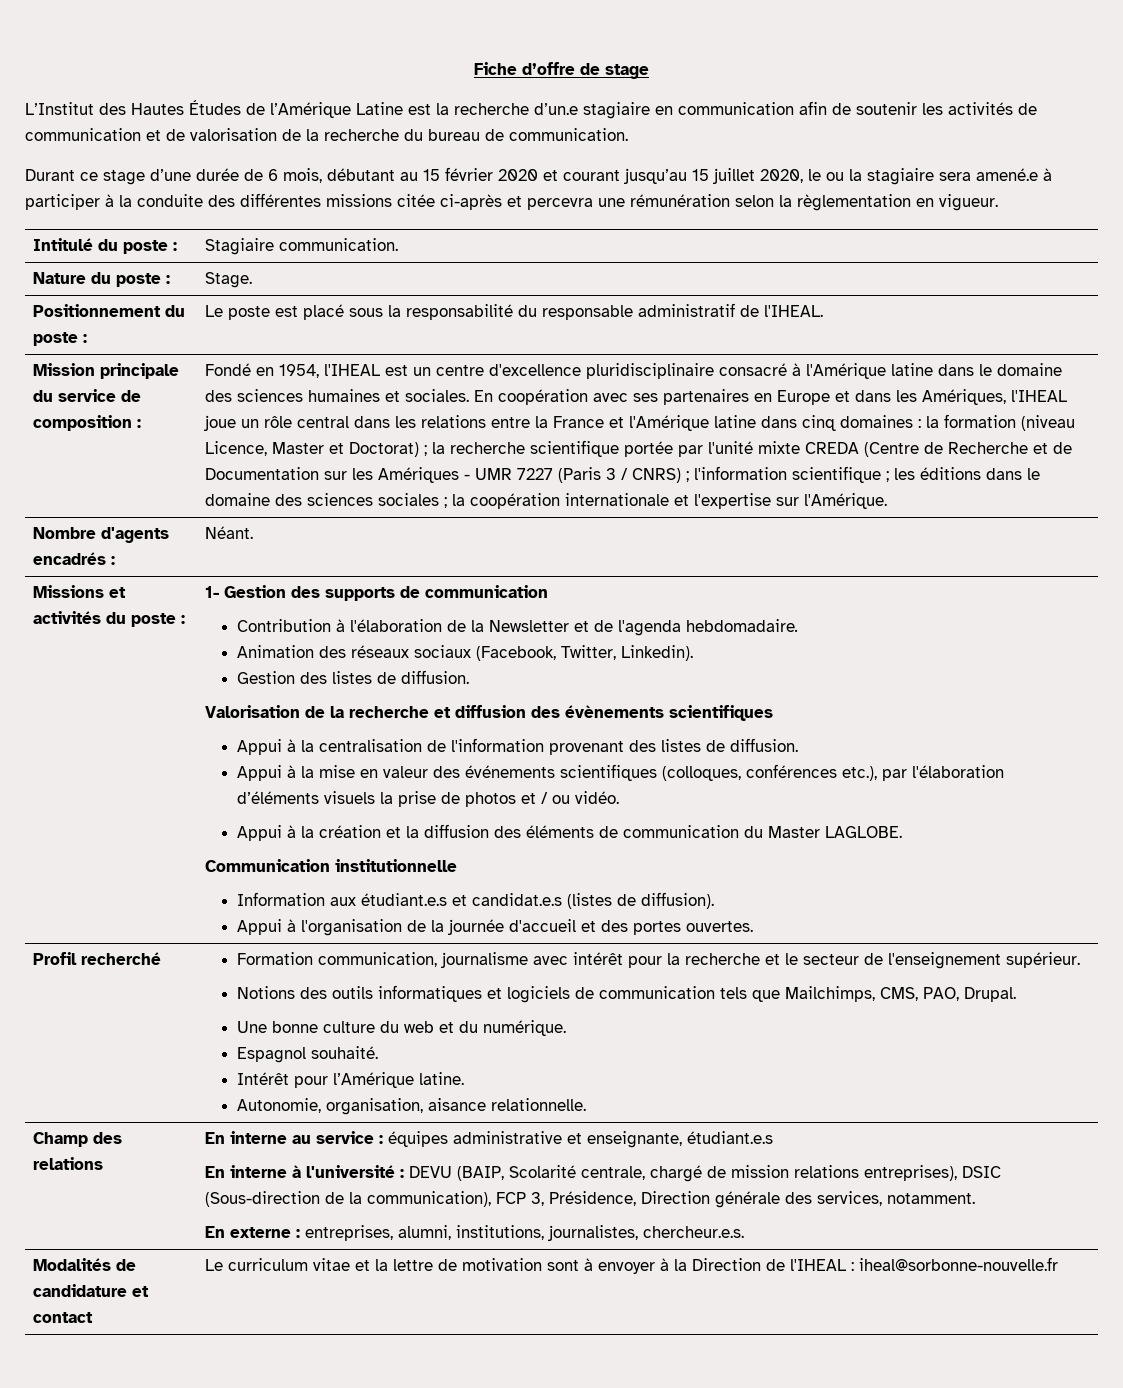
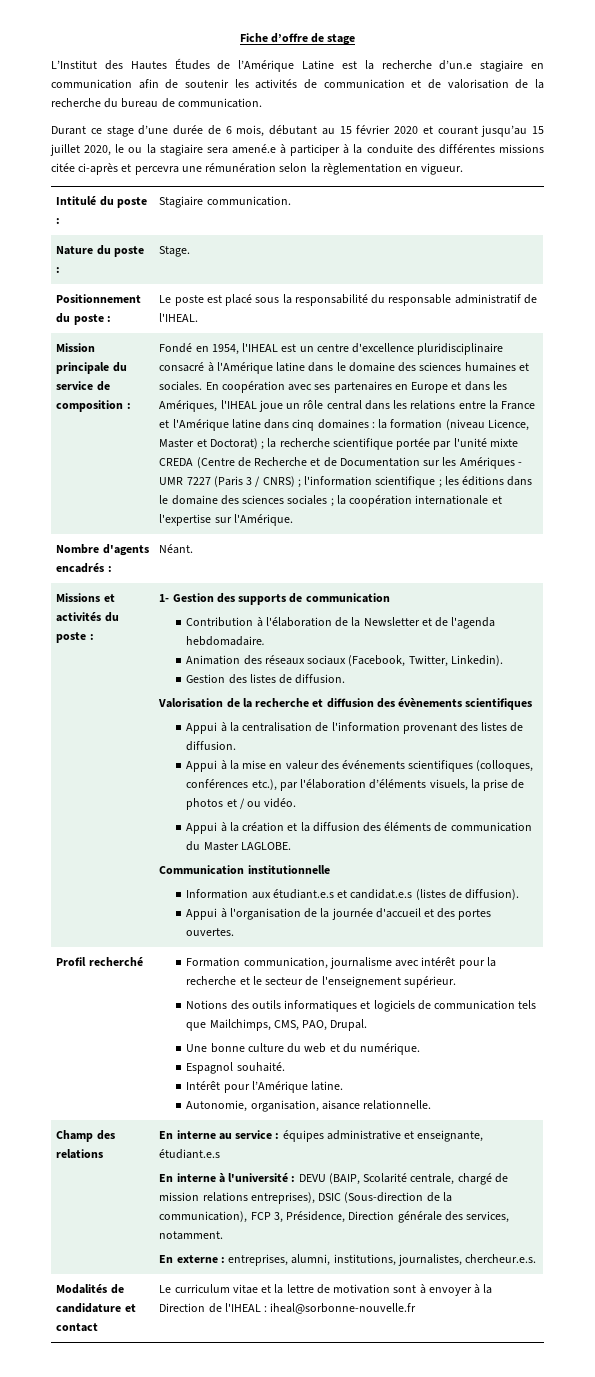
[324,791,376,804] visuels -> [429,779,468,791] visuels,

